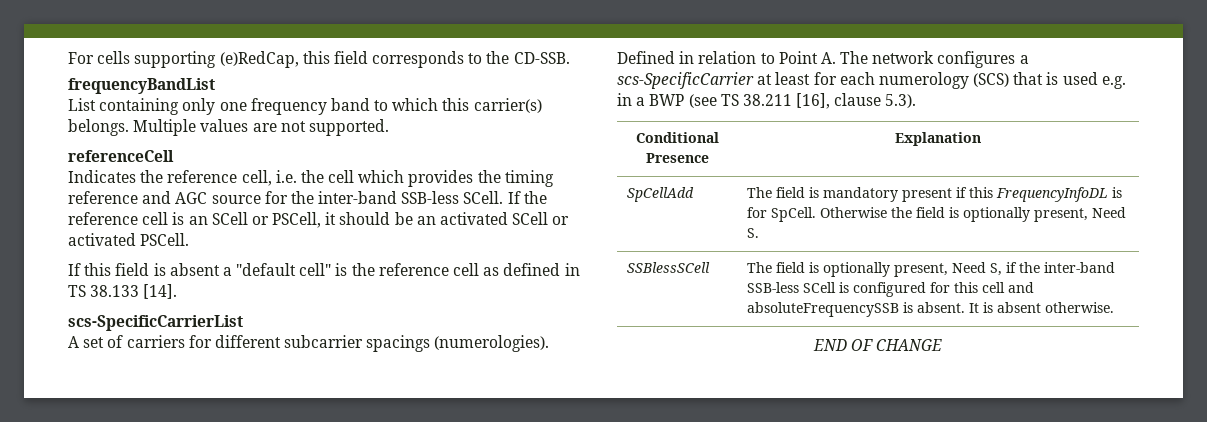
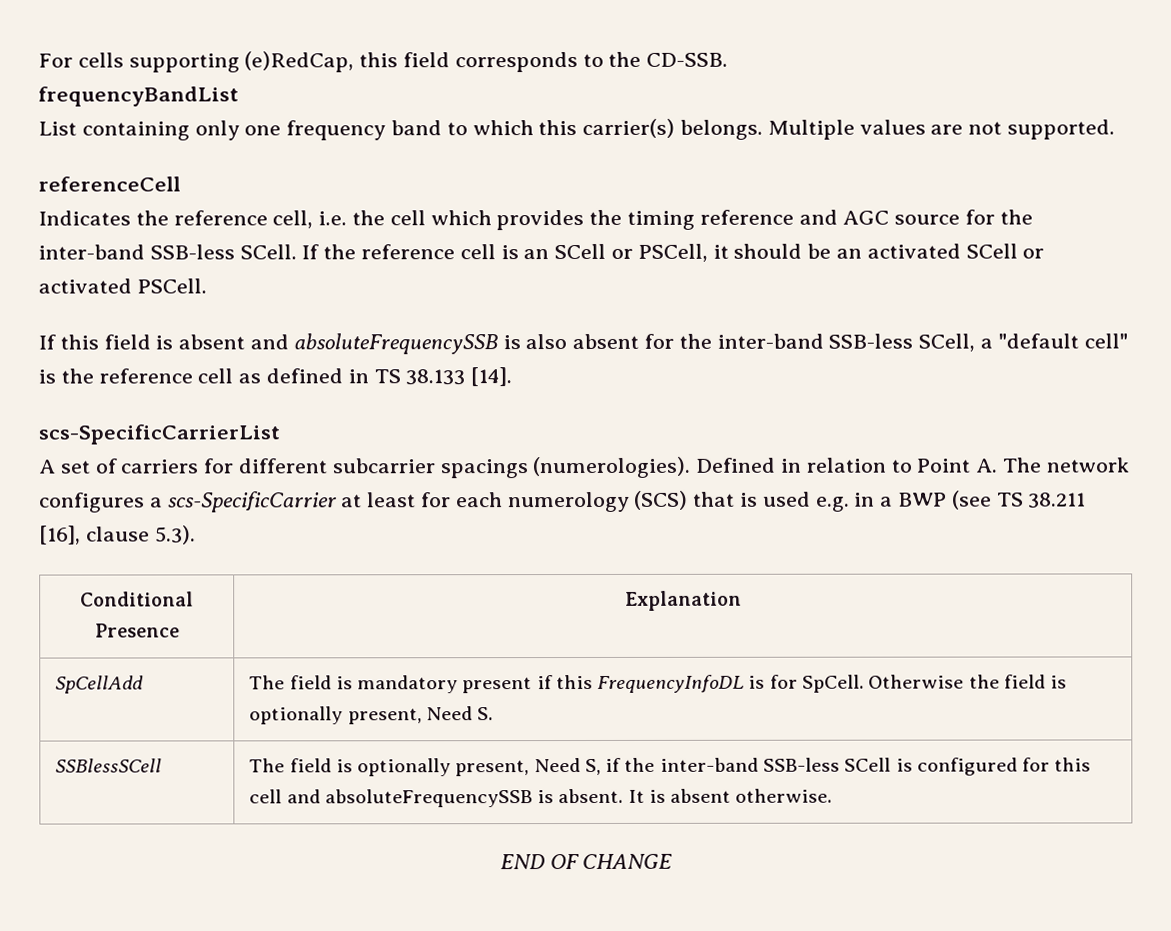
(220, 269) none -> [250,333,976,355] and absoluteFrequencySSB is also absent for the inter-band SSB-less SCell,

